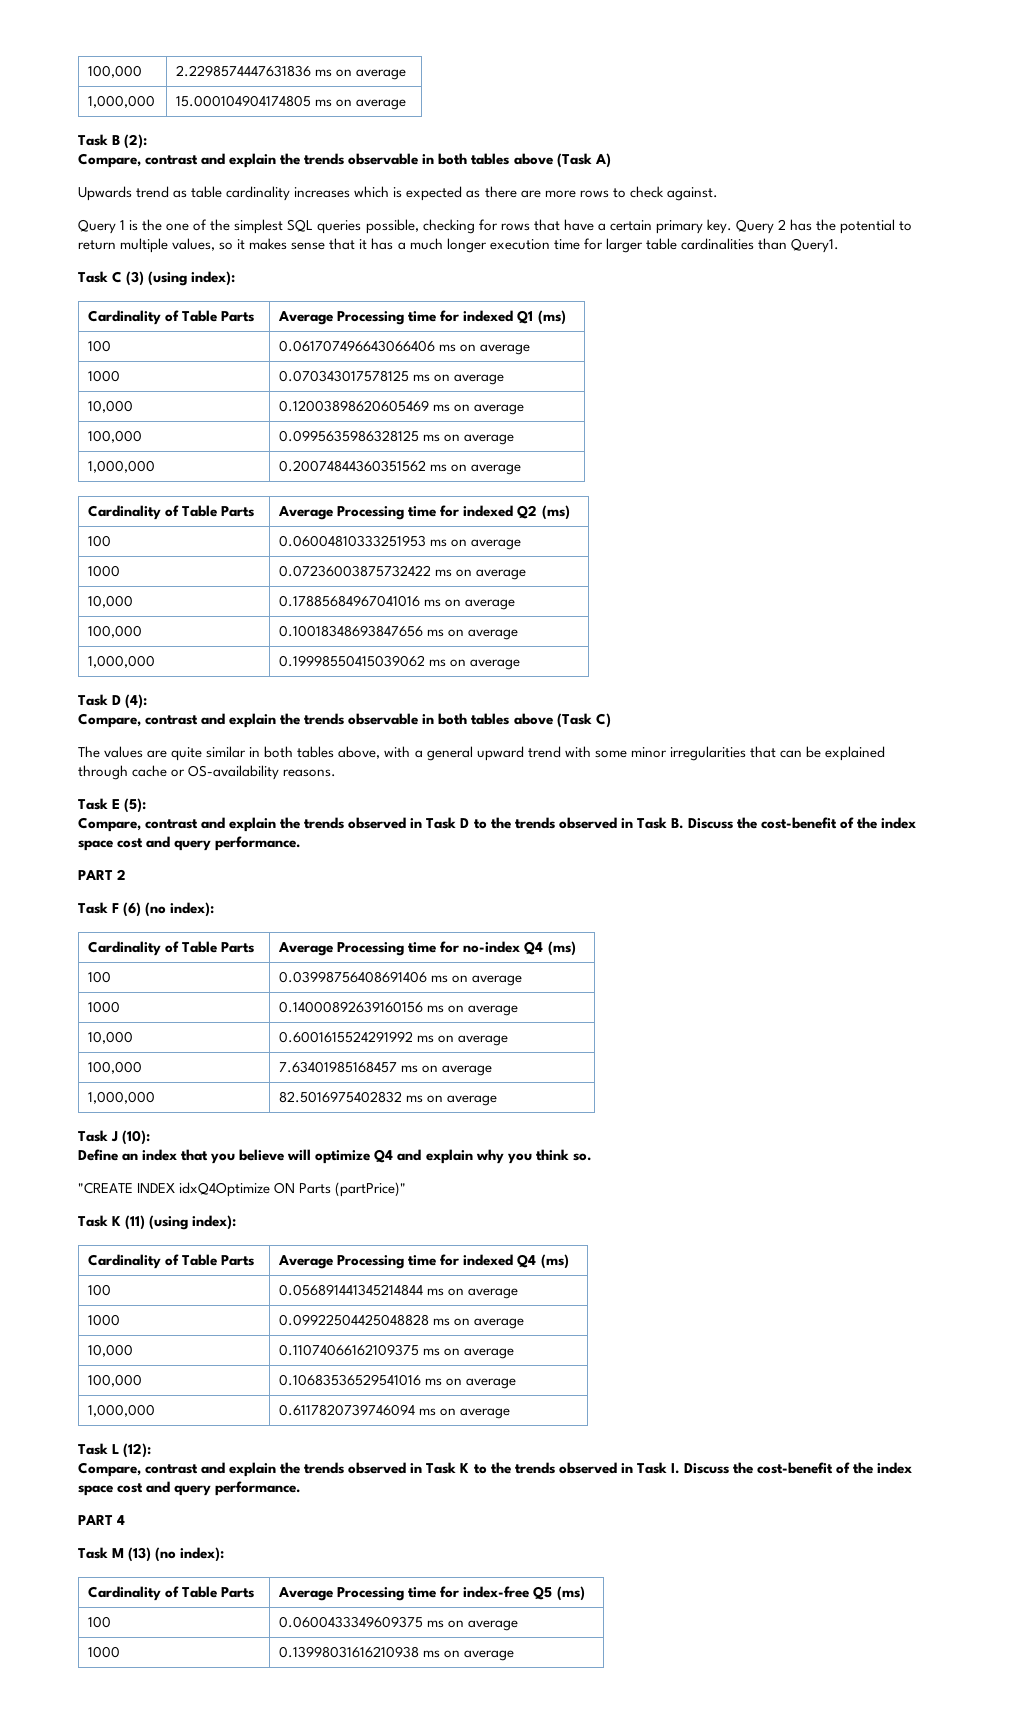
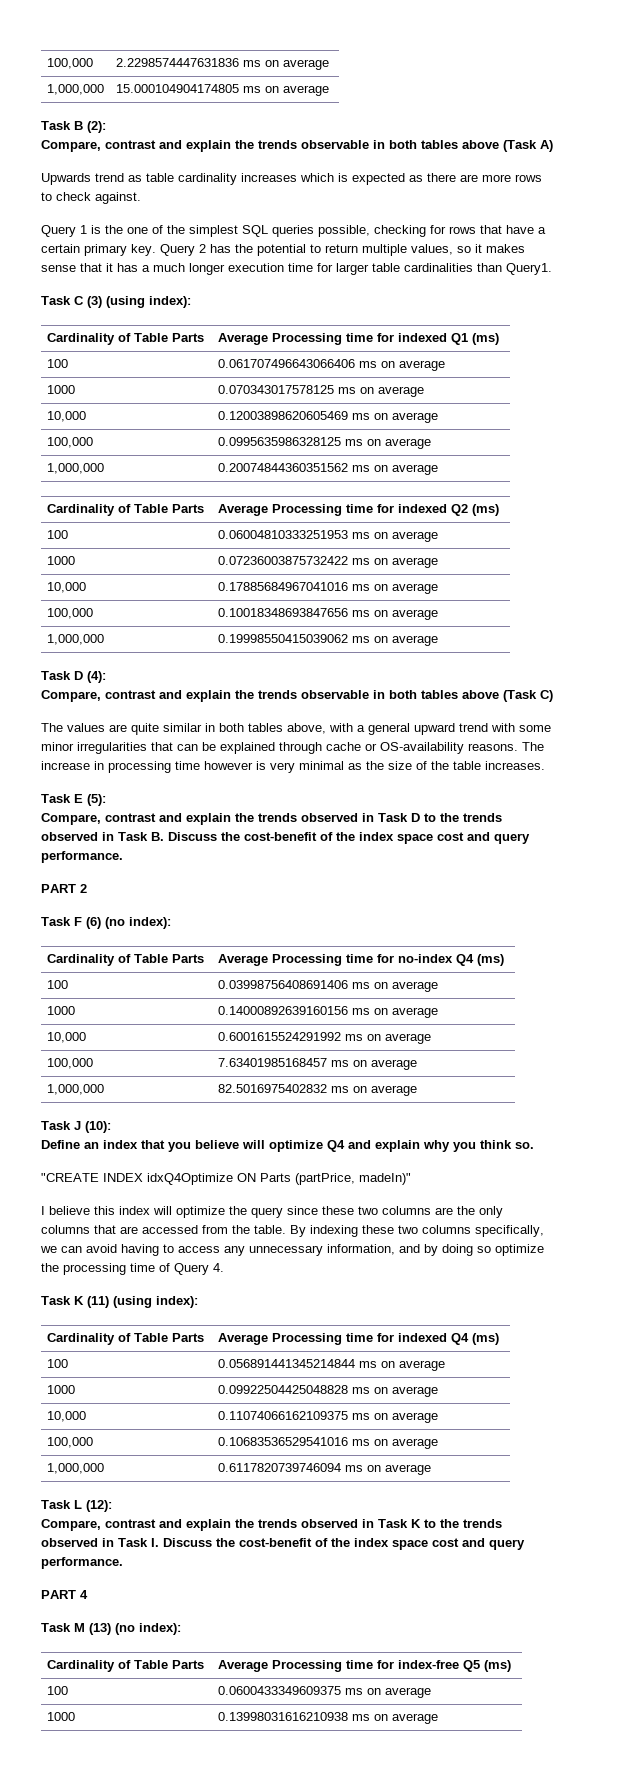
(337, 773) none -> [522,742,544,751] [41,761,545,773] The increase in processing time however is very minimal as the size of the table increases.
[335,1182,407,1197] (partPrice)" -> [295,1173,411,1185] [41,1206,503,1218] [41,1225,544,1237] [40,1244,544,1256] [41,1263,224,1275] (partPrice, madeIn)" // I believe this index will optimize the query since these two columns are the only columns that are accessed from the table. By indexing these two columns specifically, we can avoid having to access any unnecessary information, and by doing so optimize the processing time of Query 4.

